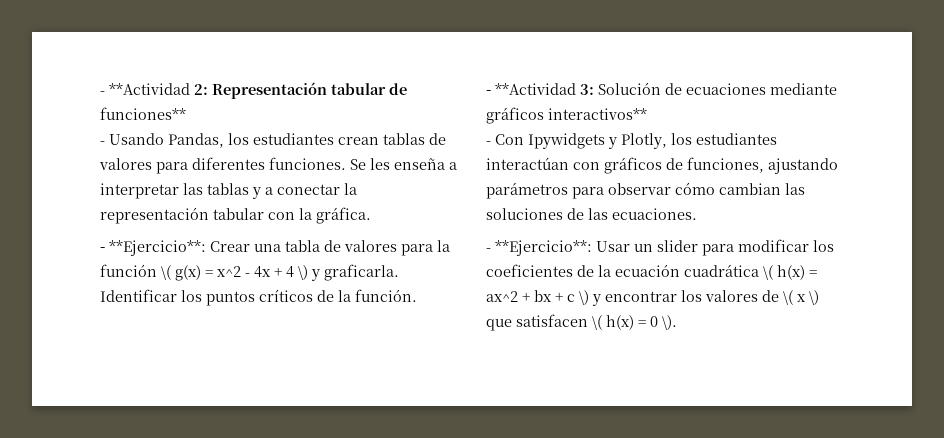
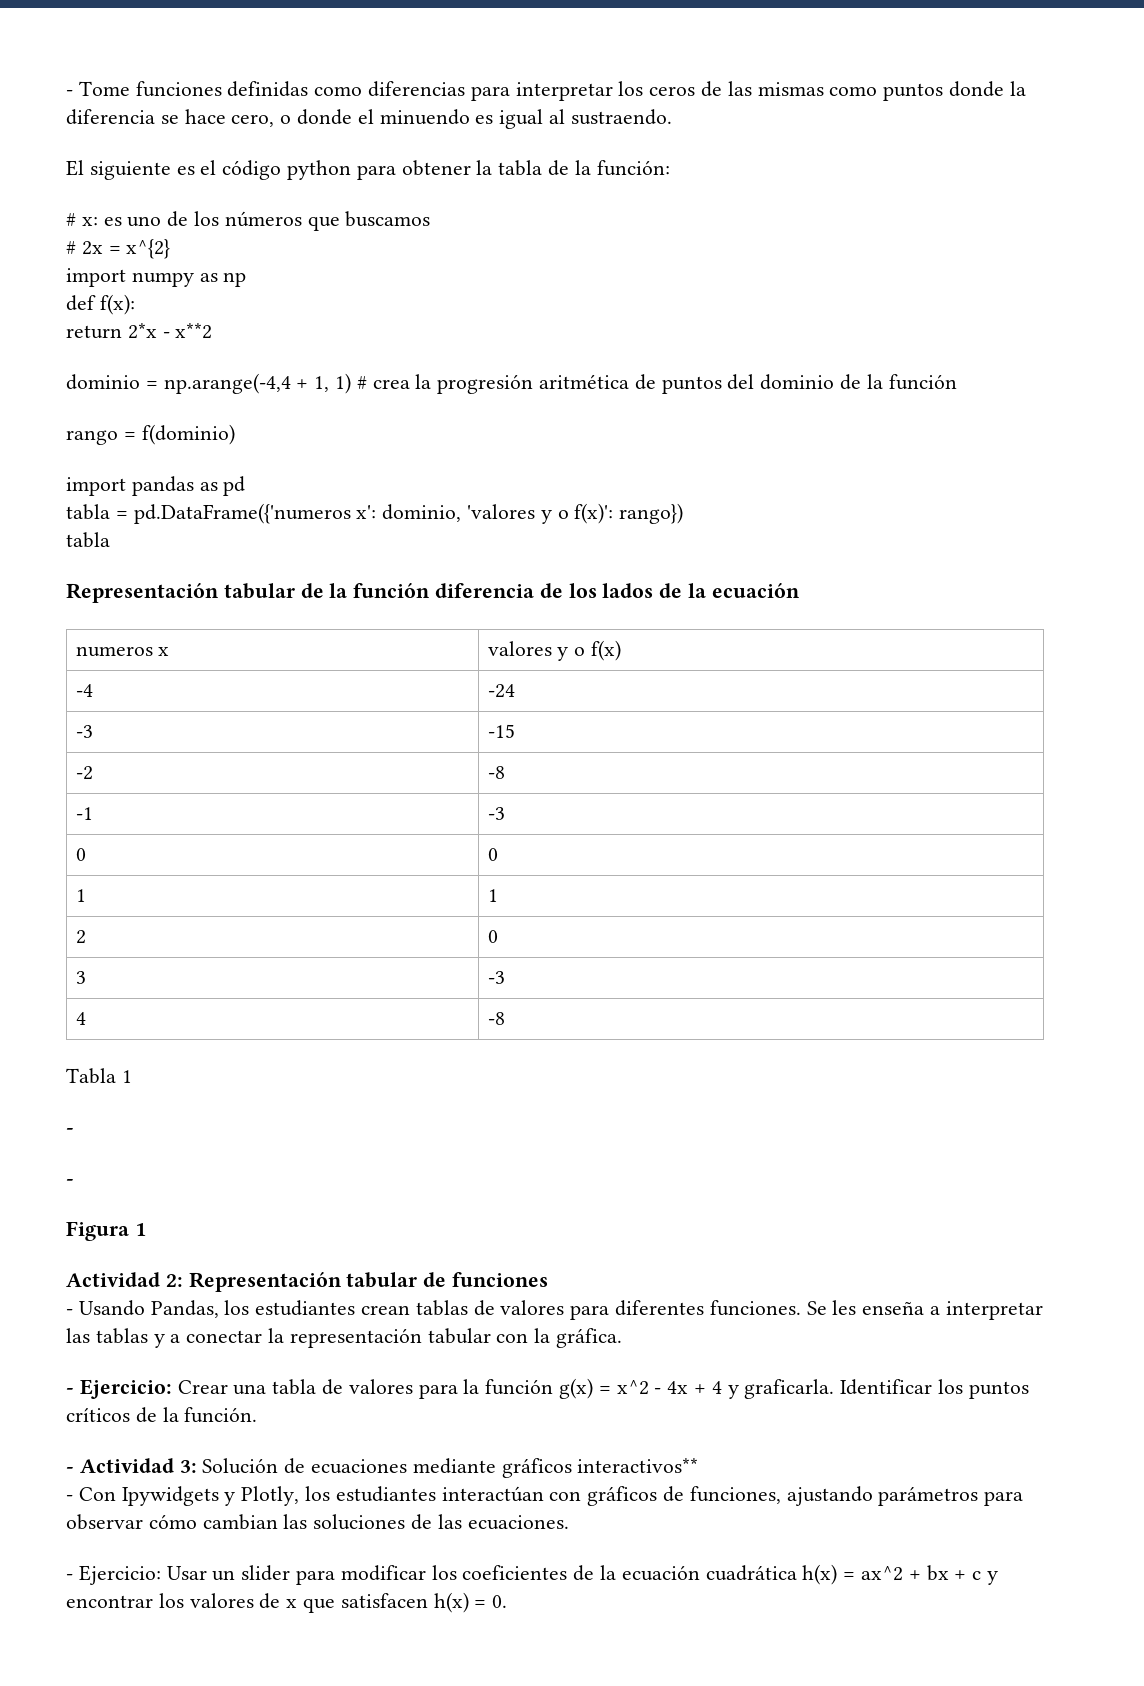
[100,83,190,95] - **Actividad -> [66,81,1026,101] [66,109,672,129] [66,160,670,180] [66,211,431,231] [66,239,171,259] [66,268,247,287] [66,294,135,315] [66,323,213,339] [66,373,957,394] [66,424,235,445] [66,476,246,496] [66,503,684,524] [66,532,110,548] [66,583,800,603] [75,646,170,657] [487,640,622,661] [75,684,93,697] [487,684,515,698] [75,725,93,738] [487,724,515,738] [75,766,93,780] [487,766,505,779] [75,807,93,820] [487,807,505,820] [75,848,86,861] [487,848,498,861] [75,889,86,902] [487,889,498,902] [75,930,86,944] [487,930,498,943] [75,971,86,984] [487,971,505,984] [75,1012,86,1025] [487,1012,505,1025] [66,1068,132,1084] [66,1128,74,1134] [66,1179,74,1185] [66,1221,146,1241] [66,1272,160,1287] - Tome funciones definidas como diferencias para interpretar los ceros de las mismas como puntos donde la diferencia se hace cero, o donde el minuendo es igual al sustraendo. // El siguiente es el código python para obtener la tabla de la función: // # x: es uno de los números que buscamos // # 2x = x^{2} // import numpy as np // def f(x): // return 2*x - x**2 // dominio = np.arange(-4,4 + 1, 1) # crea la progresión aritmética de puntos del dominio de la función // rango = f(dominio) // import pandas as pd // tabla = pd.DataFrame({'numeros x': dominio, 'valores y o f(x)': rango}) // tabla // Representación tabular de la función diferencia de los lados de la ecuación // numeros x | valores y o f(x) // -4 | -24 // -3 | -15 // -2 | -8 // -1 | -3 // 0 | 0 // 1 | 1 // 2 | 0 // 3 | -3 // 4 | -8 // Tabla 1 // - // - // Figura 1 // Actividad
[100,107,186,120] funciones** -> [452,1272,549,1287] funciones
[109,240,206,256] **Ejercicio**: -> [79,1379,172,1399] Ejercicio:
[161,265,171,280] \( -> (554, 1387) none
[298,265,308,280] \) -> (722, 1387) none
[495,83,576,95] **Actividad -> [79,1458,174,1473] Actividad
[495,240,592,256] **Ejercicio**: -> [78,1565,161,1585] Ejercicio:
[763,265,773,280] \( -> (797, 1573) none
[579,290,589,305] \) -> (982, 1575) none
[783,290,819,305] \( x \) -> [286,1599,298,1608] x
[592,315,677,330] \( h(x) = 0 \). -> [433,1592,508,1613] h(x) = 0.

